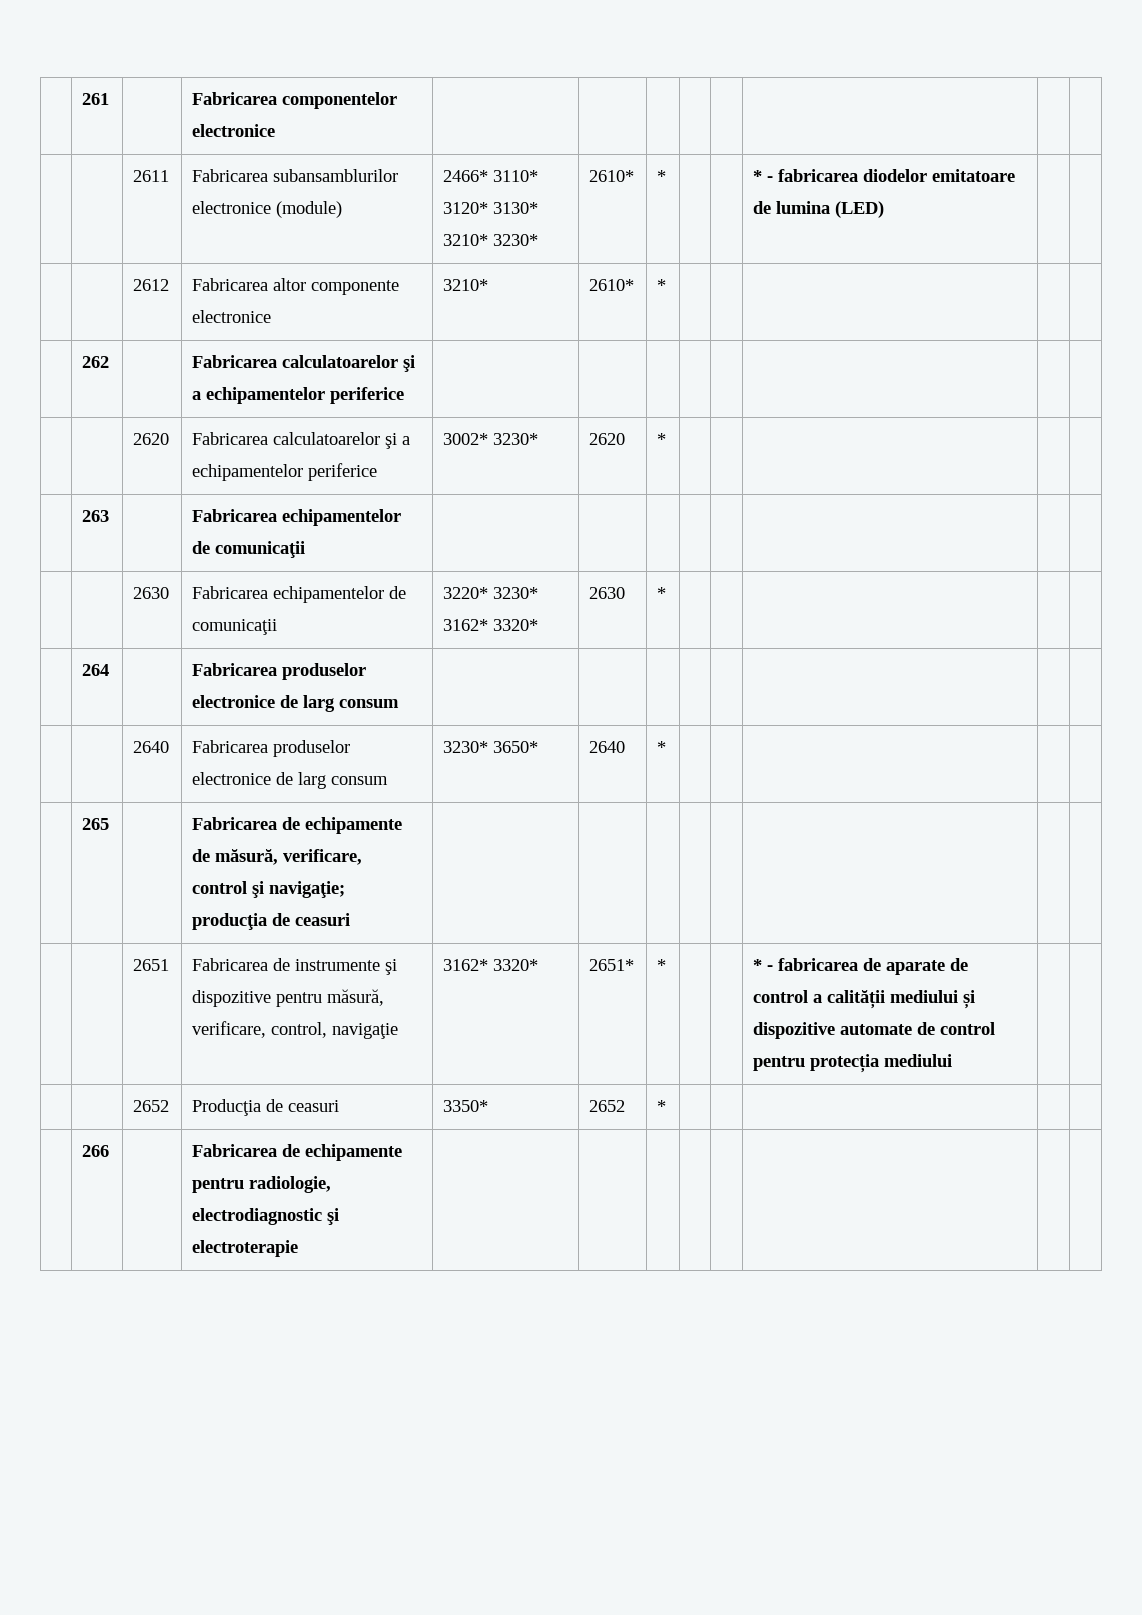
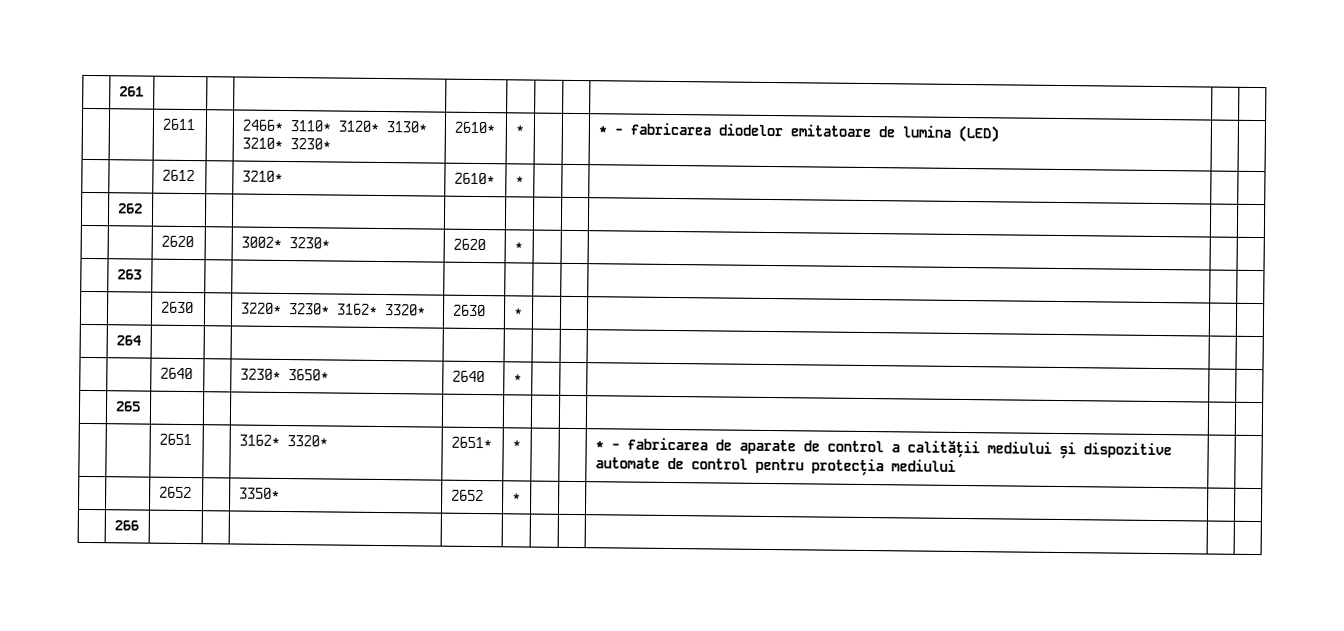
[192,92,398,109] [192,124,276,137] [133,170,170,182] [192,169,399,182] [192,201,343,218] Fabricarea componentelor electronice | | | | | | | | // | | 2611 | Fabricarea subansamblurilor electronice (module) -> [161,118,195,131] | | | | | | | | // | | 2611 |
[192,278,400,295] [192,310,272,323] Fabricarea altor componente electronice -> (195, 175) none
[192,355,416,372] [192,387,405,404] [133,433,170,445] [192,432,411,449] [192,463,378,481] Fabricarea calculatoarelor şi a echipamentelor periferice | | | | | | | | // | | 2620 | Fabricarea calculatoarelor şi a echipamentelor periferice -> [160,235,194,248] | | | | | | | | // | | 2620 |
[192,509,402,526] [192,541,306,558] [133,587,170,599] [192,586,407,603] [192,619,278,635] Fabricarea echipamentelor de comunicaţii | | | | | | | | // | | 2630 | Fabricarea echipamentelor de comunicaţii -> [160,301,194,314] | | | | | | | | // | | 2630 |
[192,663,367,680] [192,695,400,712] [133,741,170,753] [192,740,351,757] [192,772,389,789] Fabricarea produselor electronice de larg consum | | | | | | | | // | | 2640 | Fabricarea produselor electronice de larg consum -> [159,367,193,380] | | | | | | | | // | | 2640 |
[192,817,403,834] [192,849,363,865] [192,881,346,898] [192,913,351,930] [133,959,170,971] [192,958,398,975] [192,989,385,1007] [192,1021,399,1039] Fabricarea de echipamente de măsură, verificare, control şi navigaţie; producţia de ceasuri | | | | | | | | // | | 2651 | Fabricarea de instrumente şi dispozitive pentru măsură, verificare, control, navigaţie -> [158,433,192,446] | | | | | | | | // | | 2651 |
[192,1099,340,1116] Producţia de ceasuri -> (192, 492) none
[192,1144,403,1161] [192,1176,332,1193] [192,1208,340,1225] [192,1240,299,1257] Fabricarea de echipamente pentru radiologie, electrodiagnostic şi electroterapie -> (139, 525) none

